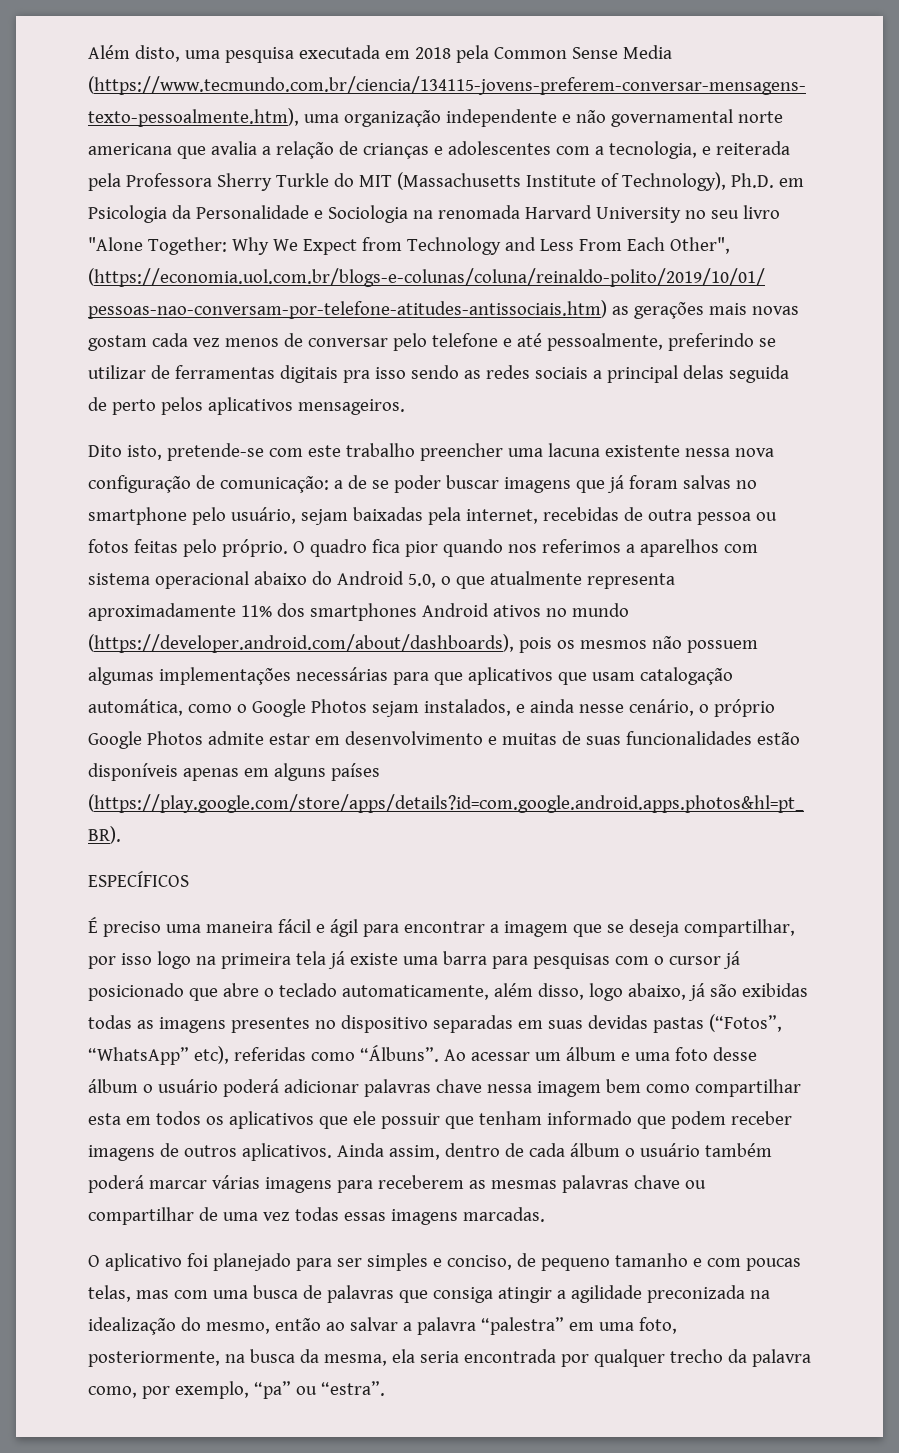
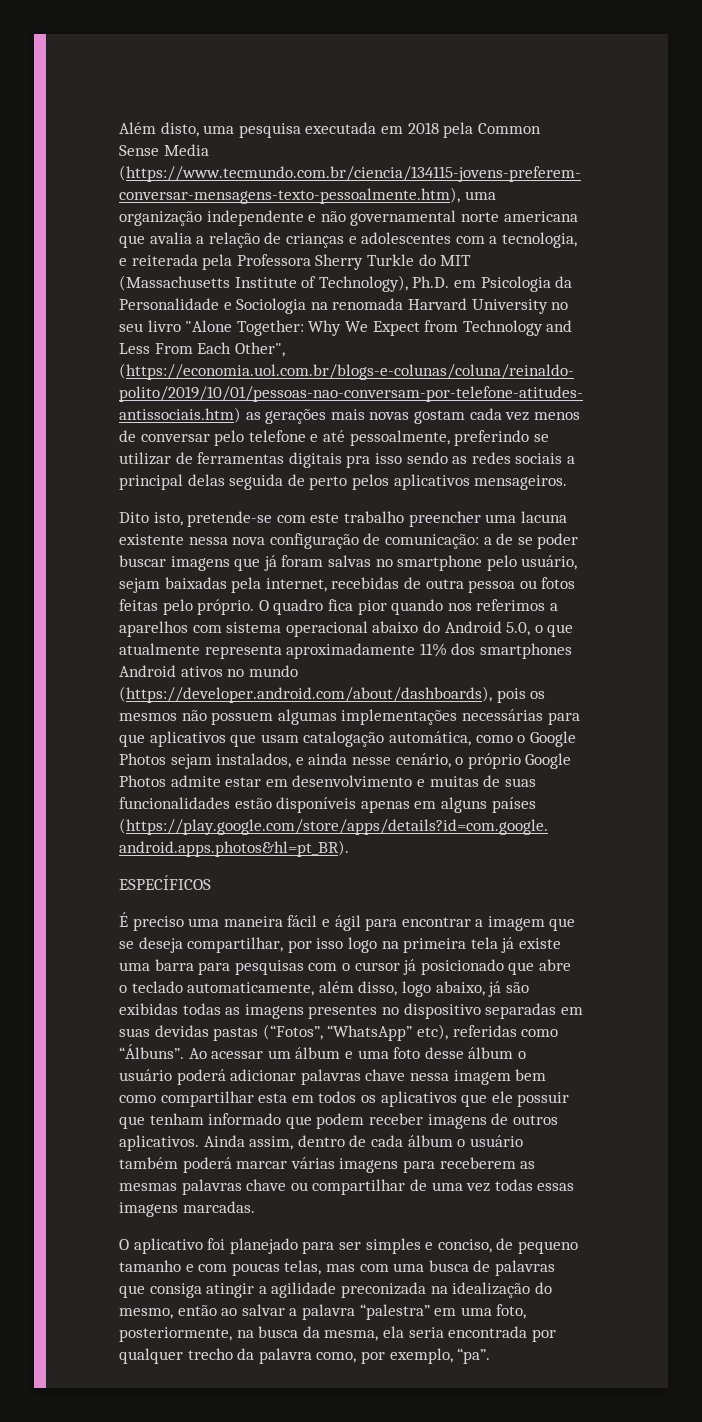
[253,1381,385,1399] “pa” ou “estra”. -> [457,1348,491,1364] “pa”.

